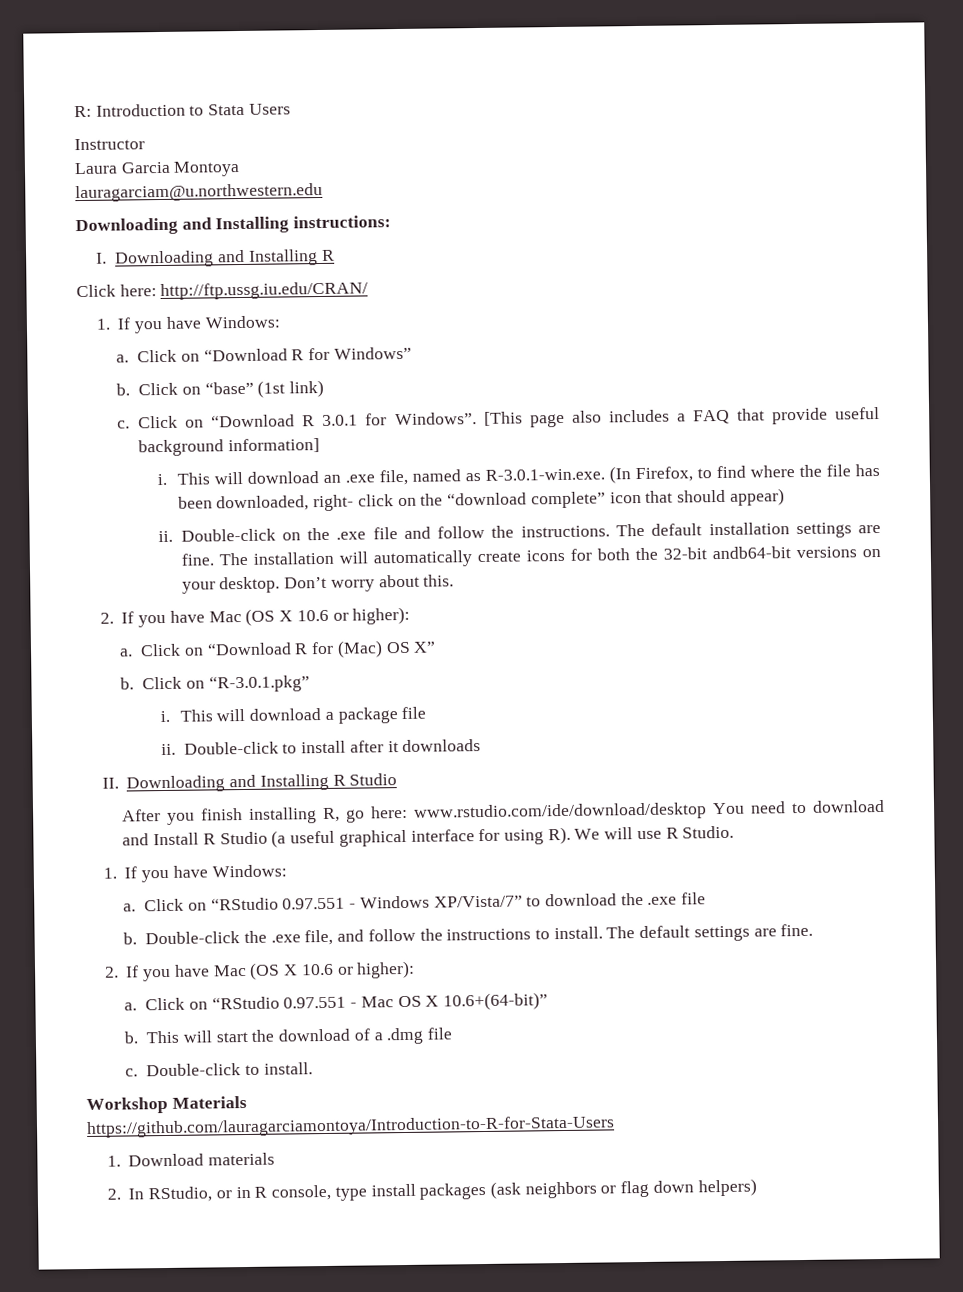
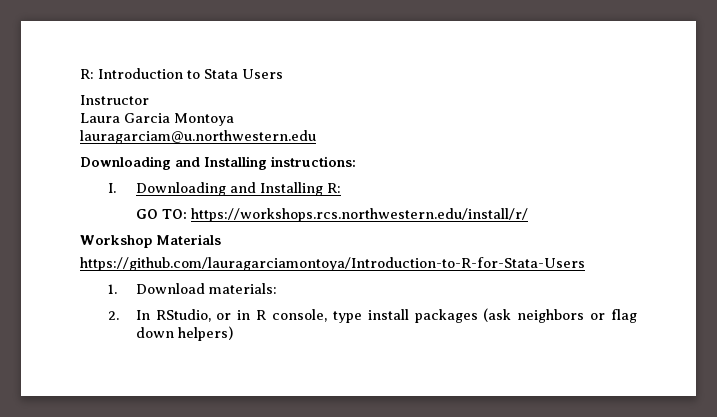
[321,249,335,261] [76,281,369,301] [95,315,280,334] [116,346,412,363] [116,379,325,398] [117,406,880,429] [138,438,320,457] [156,463,880,486] [177,488,785,512] [157,522,882,543] [180,546,881,568] [181,574,455,594] [99,606,411,628] [120,640,437,658] [120,675,310,693] [159,706,427,724] [160,739,482,756] [101,773,398,793] [122,799,885,825] [122,825,735,848] [102,864,287,883] [123,892,707,912] [123,923,814,946] [104,960,416,982] [124,992,549,1011] [124,1027,453,1045] [125,1062,313,1077] R // Click here: http://ftp.ussg.iu.edu/CRAN/ // 1. If you have Windows: // a. Click on “Download R for Windows” // b. Click on “base” (1st link) // c. Click on “Download R 3.0.1 for Windows”. [This page also includes a FAQ that provide useful background information] // i. This will download an .exe file, named as R-3.0.1-win.exe. (In Firefox, to find where the file has been downloaded, right- click on the “download complete” icon that should appear) // ii. Double-click on the .exe file and follow the instructions. The default installation settings are fine. The installation will automatically create icons for both the 32-bit andb64-bit versions on your desktop. Don’t worry about this. // 2. If you have Mac (OS X 10.6 or higher): // a. Click on “Download R for (Mac) OS X” // b. Click on “R-3.0.1.pkg” // i. This will download a package file // ii. Double-click to install after it downloads // II. Downloading and Installing R Studio // After you finish installing R, go here: www.rstudio.com/ide/download/desktop You need to download and Install R Studio (a useful graphical interface for using R). We will use R Studio. // 1. If you have Windows: // a. Click on “RStudio 0.97.551 - Windows XP/Vista/7” to download the .exe file // b. Double-click the .exe file, and follow the instructions to install. The default settings are fine. // 2. If you have Mac (OS X 10.6 or higher): // a. Click on “RStudio 0.97.551 - Mac OS X 10.6+(64-bit)” // b. This will start the download of a .dmg file // c. Double-click to install. -> [326,183,341,193] [135,208,528,222] R: // GO TO: https://workshops.rcs.northwestern.edu/install/r/
[208,1152,276,1166] materials -> [208,283,277,294] materials:

